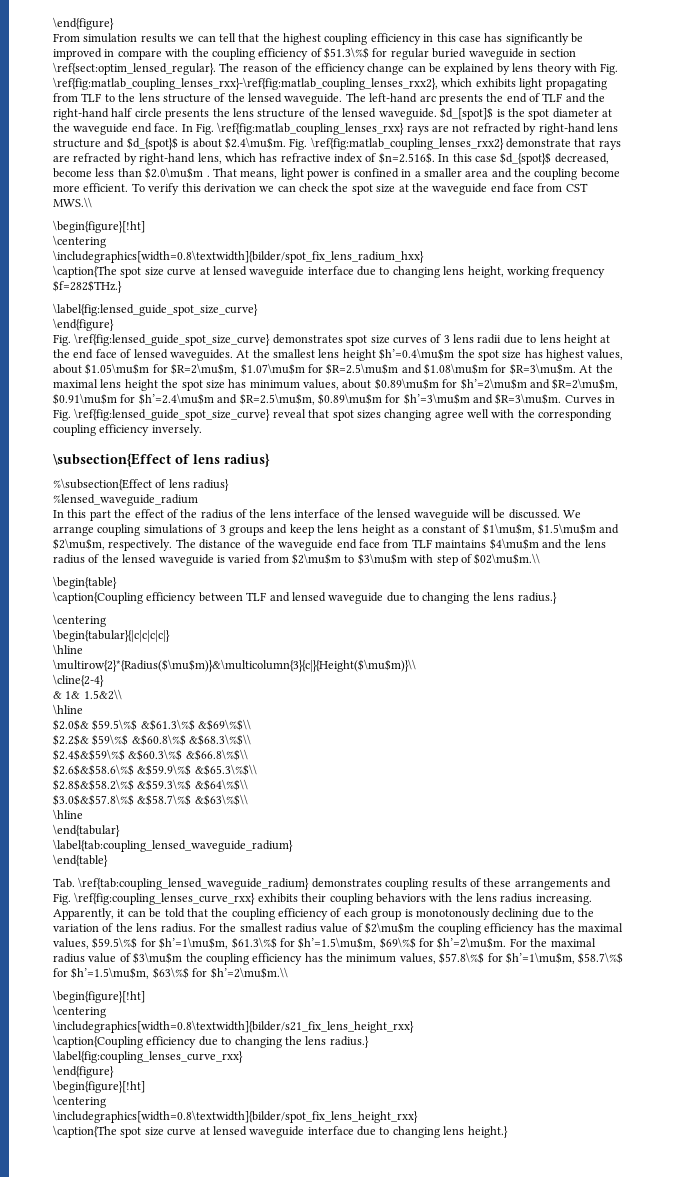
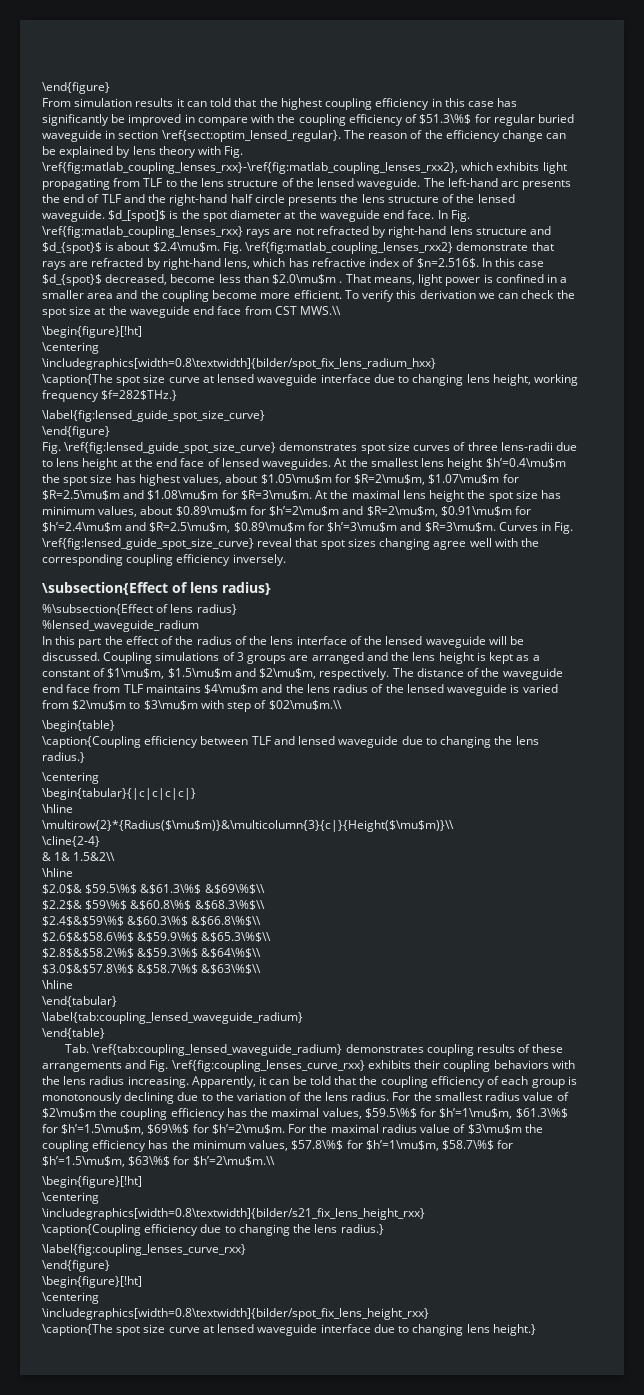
[179,33,236,42] we can tell -> [176,98,232,107] it can told
[443,334,502,344] 3 lens radii -> [467,442,553,451] three lens-radii
[563,510,582,518] [53,524,141,536] We arrange coupling -> [103,652,153,664] Coupling
[267,524,314,536] and keep -> [289,652,388,664] are arranged and
(395, 530) none -> [476,652,514,664] is kept

